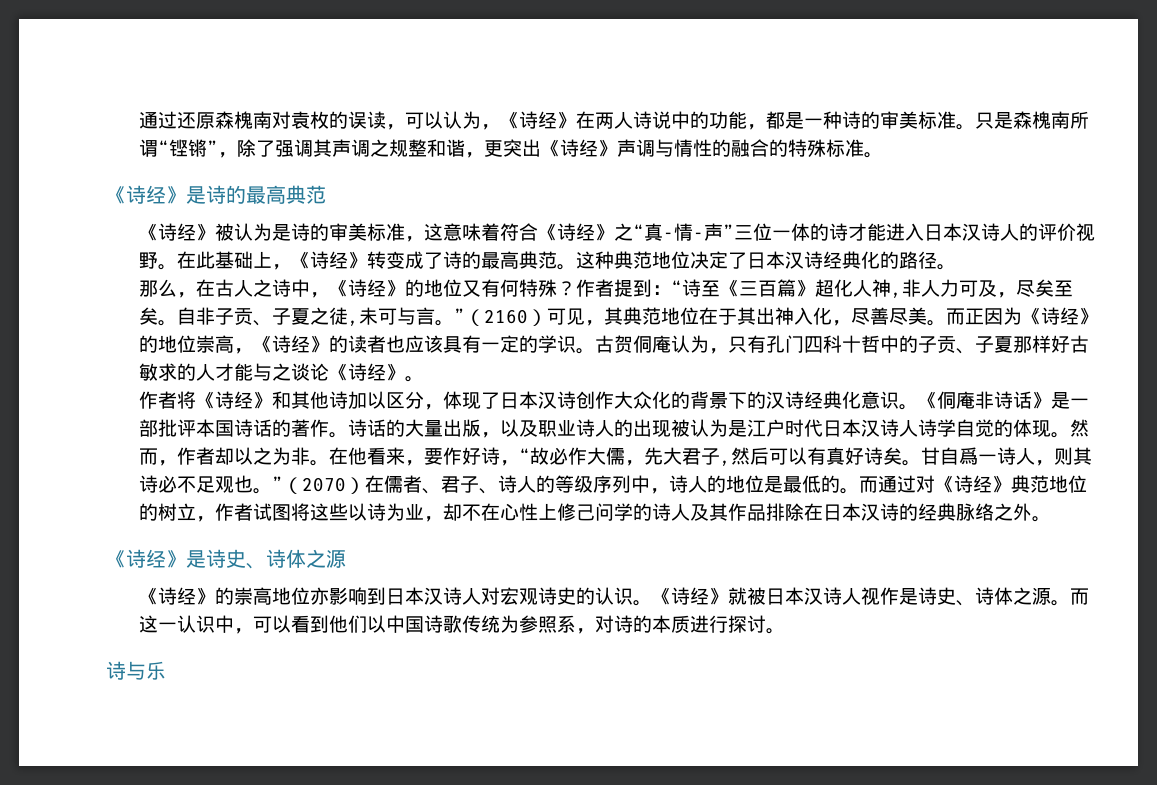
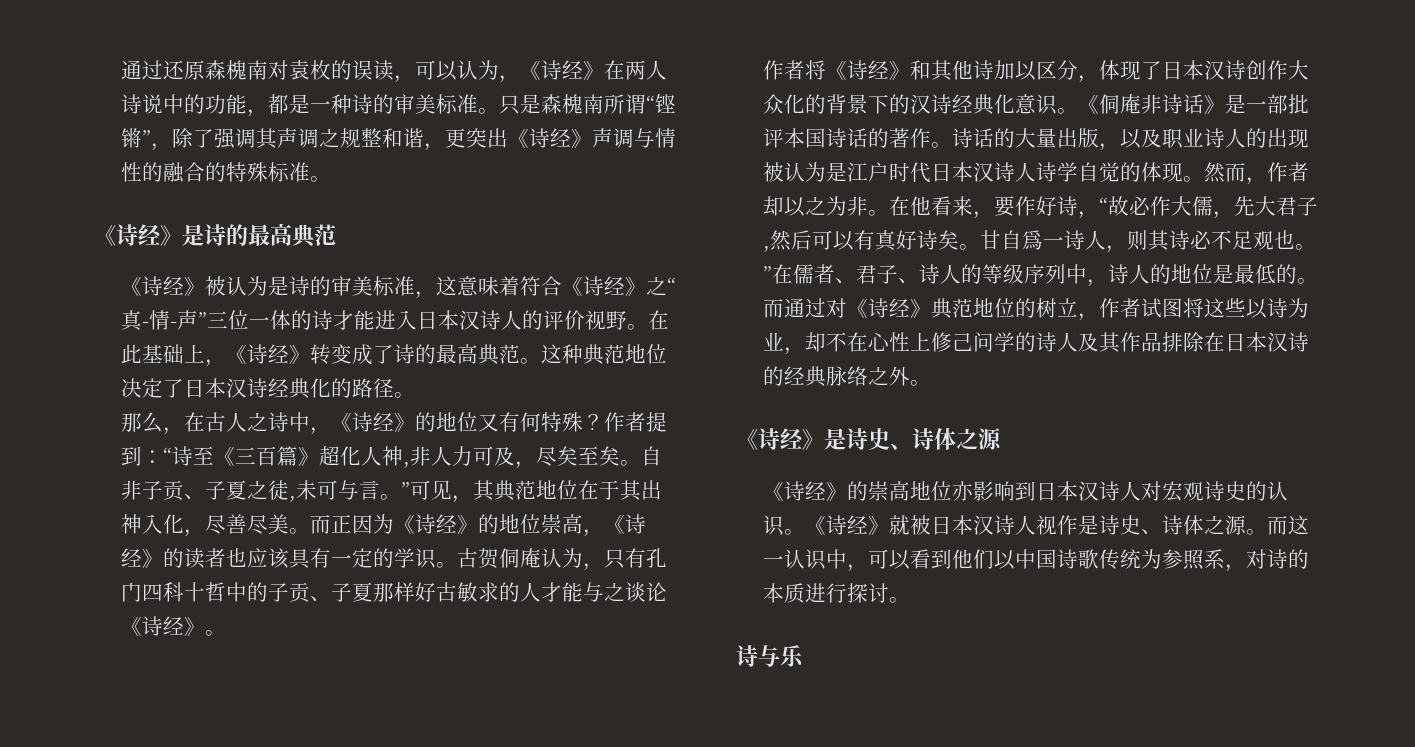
[464,309,547,326] （2160） -> (411, 490) none
[282,477,365,494] （2070） -> (773, 274) none

